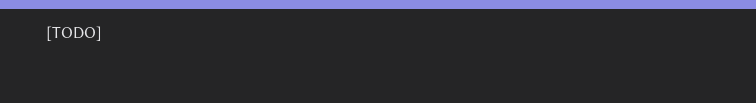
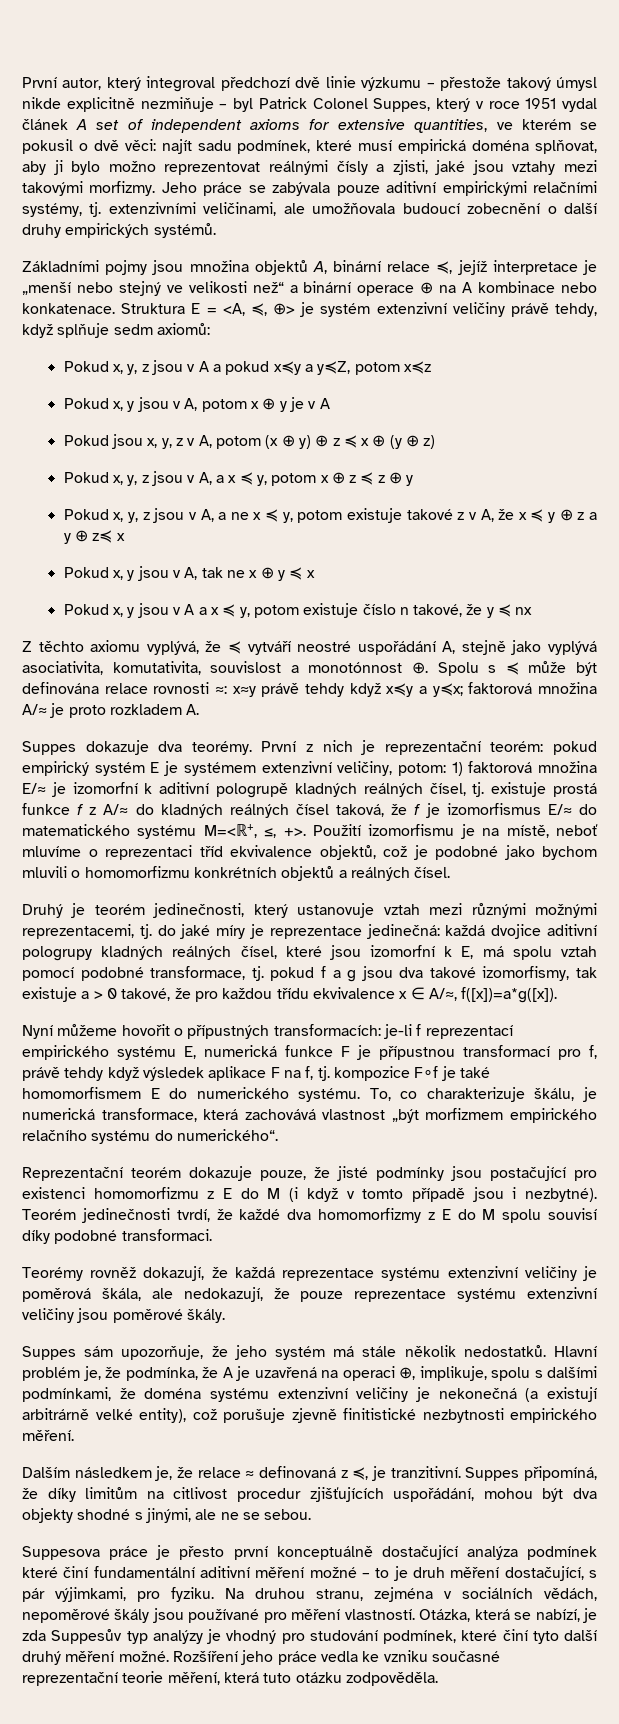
[46,26,102,41] [TODO] -> [22,76,597,92] [22,97,597,112] [22,119,597,133] [22,139,598,154] [22,160,597,175] [22,181,598,196] [22,202,597,217] [22,223,216,238] [22,260,597,275] [22,281,597,296] [22,302,597,317] [22,323,210,338] [63,360,431,375] [63,397,330,412] [63,434,436,449] [63,471,414,486] [63,508,597,523] [63,530,125,544] [63,566,315,581] [63,603,533,618] [22,640,597,655] [22,661,598,676] [22,682,597,697] [22,703,200,718] [22,740,598,755] [22,761,597,776] [22,782,598,798] [22,803,597,818] [22,824,598,839] [22,845,597,860] [22,866,451,881] [22,903,598,918] [22,924,597,939] [22,945,597,961] [22,966,597,982] [22,987,558,1003] [22,1024,513,1039] [22,1045,597,1060] [22,1066,490,1081] [22,1087,597,1102] [22,1108,597,1123] [22,1129,278,1144] [22,1166,597,1181] [22,1187,597,1202] [22,1208,597,1223] [22,1229,212,1244] [22,1266,597,1281] [22,1287,597,1302] [22,1308,225,1323] [22,1345,597,1360] [22,1366,597,1381] [22,1387,597,1402] [22,1408,597,1423] [22,1430,74,1441] [22,1466,598,1481] [22,1487,598,1502] [22,1508,312,1523] [22,1545,597,1560] [22,1566,597,1581] [22,1587,597,1602] [22,1608,597,1623] [22,1629,597,1644] [22,1650,500,1665] [22,1671,438,1686] První autor, který integroval předchozí dvě linie výzkumu – přestože takový úmysl nikde explicitně nezmiňuje – byl Patrick Colonel Suppes, který v roce 1951 vydal článek A set of independent axioms for extensive quantities, ve kterém se pokusil o dvě věci: najít sadu podmínek, které musí empirická doména splňovat, aby ji bylo možno reprezentovat reálnými čísly a zjisti, jaké jsou vztahy mezi takovými morfizmy. Jeho práce se zabývala pouze aditivní empirickými relačními systémy, tj. extenzivními veličinami, ale umožňovala budoucí zobecnění o další druhy empirických systémů. // Základními pojmy jsou množina objektů A, binární relace ≼, jejíž interpretace je „menší nebo stejný ve velikosti než“ a binární operace ⊕ na A kombinace nebo konkatenace. Struktura E = <A, ≼, ⊕> je systém extenzivní veličiny právě tehdy, když splňuje sedm axiomů: // Pokud x, y, z jsou v A a pokud x≼y a y≼Z, potom x≼z // Pokud x, y jsou v A, potom x ⊕ y je v A // Pokud jsou x, y, z v A, potom (x ⊕ y) ⊕ z ≼ x ⊕ (y ⊕ z) // Pokud x, y, z jsou v A, a x ≼ y, potom x ⊕ z ≼ z ⊕ y // Pokud x, y, z jsou v A, a ne x ≼ y, potom existuje takové z v A, že x ≼ y ⊕ z a y ⊕ z≼ x // Pokud x, y jsou v A, tak ne x ⊕ y ≼ x // Pokud x, y jsou v A a x ≼ y, potom existuje číslo n takové, že y ≼ nx // Z těchto axiomu vyplývá, že ≼ vytváří neostré uspořádání A, stejně jako vyplývá asociativita, komutativita, souvislost a monotónnost ⊕. Spolu s ≼ může být definována relace rovnosti ≈: x≈y právě tehdy když x≼y a y≼x; faktorová množina A/≈ je proto rozkladem A. // Suppes dokazuje dva teorémy. První z nich je reprezentační teorém: pokud empirický systém E je systémem extenzivní veličiny, potom: 1) faktorová množina E/≈ je izomorfní k aditivní pologrupě kladných reálných čísel, tj. existuje prostá funkce f z A/≈ do kladných reálných čísel taková, že f je izomorfismus E/≈ do matematického systému M=<ℝ+, ≤, +>. Použití izomorfismu je na místě, neboť mluvíme o reprezentaci tříd ekvivalence objektů, což je podobné jako bychom mluvili o homomorfizmu konkrétních objektů a reálných čísel. // Druhý je teorém jedinečnosti, který ustanovuje vztah mezi různými možnými reprezentacemi, tj. do jaké míry je reprezentace jedinečná: každá dvojice aditivní pologrupy kladných reálných čísel, které jsou izomorfní k E, má spolu vztah pomocí podobné transformace, tj. pokud f a g jsou dva takové izomorfismy, tak existuje a > 0 takové, že pro každou třídu ekvivalence x ∈ A/≈, f([x])=a*g([x]). // Nyní můžeme hovořit o přípustných transformacích: je-li f reprezentací empirického systému E, numerická funkce F je přípustnou transformací pro f, právě tehdy když výsledek aplikace F na f, tj. kompozice F∘f je také homomorfismem E do numerického systému. To, co charakterizuje škálu, je numerická transformace, která zachovává vlastnost „být morfizmem empirického relačního systému do numerického“. // Reprezentační teorém dokazuje pouze, že jisté podmínky jsou postačující pro existenci homomorfizmu z E do M (i když v tomto případě jsou i nezbytné). Teorém jedinečnosti tvrdí, že každé dva homomorfizmy z E do M spolu souvisí díky podobné transformaci. // Teorémy rovněž dokazují, že každá reprezentace systému extenzivní veličiny je poměrová škála, ale nedokazují, že pouze reprezentace systému extenzivní veličiny jsou poměrové škály. // Suppes sám upozorňuje, že jeho systém má stále několik nedostatků. Hlavní problém je, že podmínka, že A je uzavřená na operaci ⊕, implikuje, spolu s dalšími podmínkami, že doména systému extenzivní veličiny je nekonečná (a existují arbitrárně velké entity), což porušuje zjevně finitistické nezbytnosti empirického měření. // Dalším následkem je, že relace ≈ definovaná z ≼, je tranzitivní. Suppes připomíná, že díky limitům na citlivost procedur zjišťujících uspořádání, mohou být dva objekty shodné s jinými, ale ne se sebou. // Suppesova práce je přesto první konceptuálně dostačující analýza podmínek které činí fundamentální aditivní měření možné – to je druh měření dostačující, s pár výjimkami, pro fyziku. Na druhou stranu, zejména v sociálních vědách, nepoměrové škály jsou používané pro měření vlastností. Otázka, která se nabízí, je zda Suppesův typ analýzy je vhodný pro studování podmínek, které činí tyto další druhý měření možné. Rozšíření jeho práce vedla ke vzniku současné reprezentační teorie měření, která tuto otázku zodpověděla.

